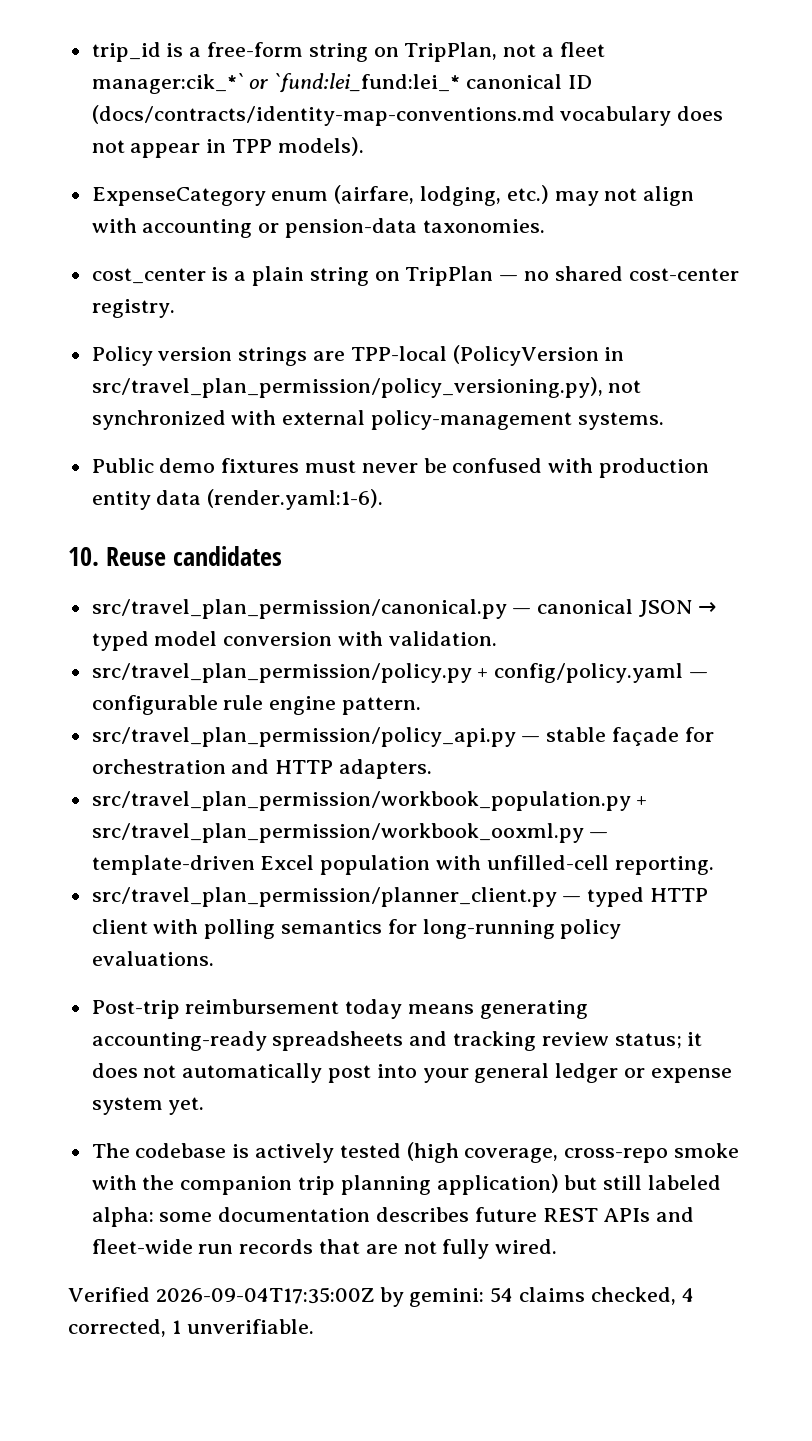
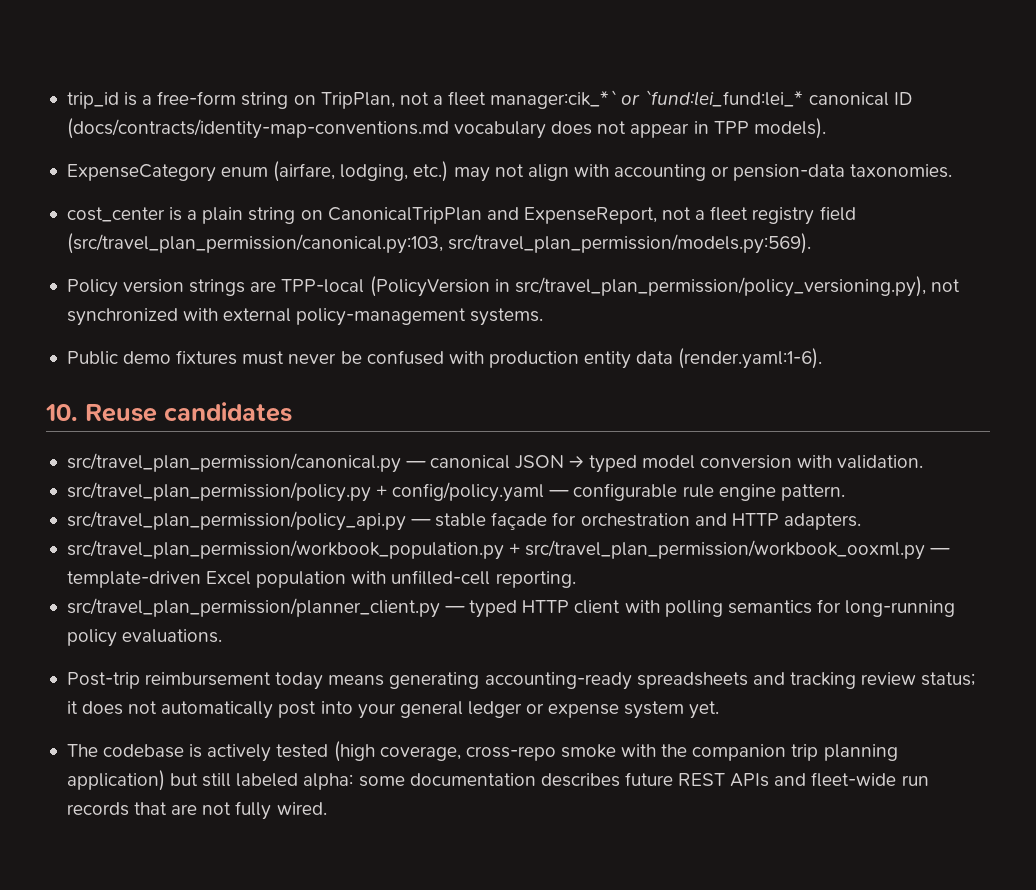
[405,266,739,286] [91,299,175,318] TripPlan — no shared cost-center registry. -> [327,206,856,225] [66,233,812,254] CanonicalTripPlan and ExpenseReport, not a fleet registry field (src/travel_plan_permission/canonical.py:103, src/travel_plan_permission/models.py:569).
[68,1287,694,1307] [68,1319,314,1337] // Verified 2026-09-04T17:35:00Z by gemini: 54 claims checked, 4 corrected, 1 unverifiable. -> (327, 808) none

